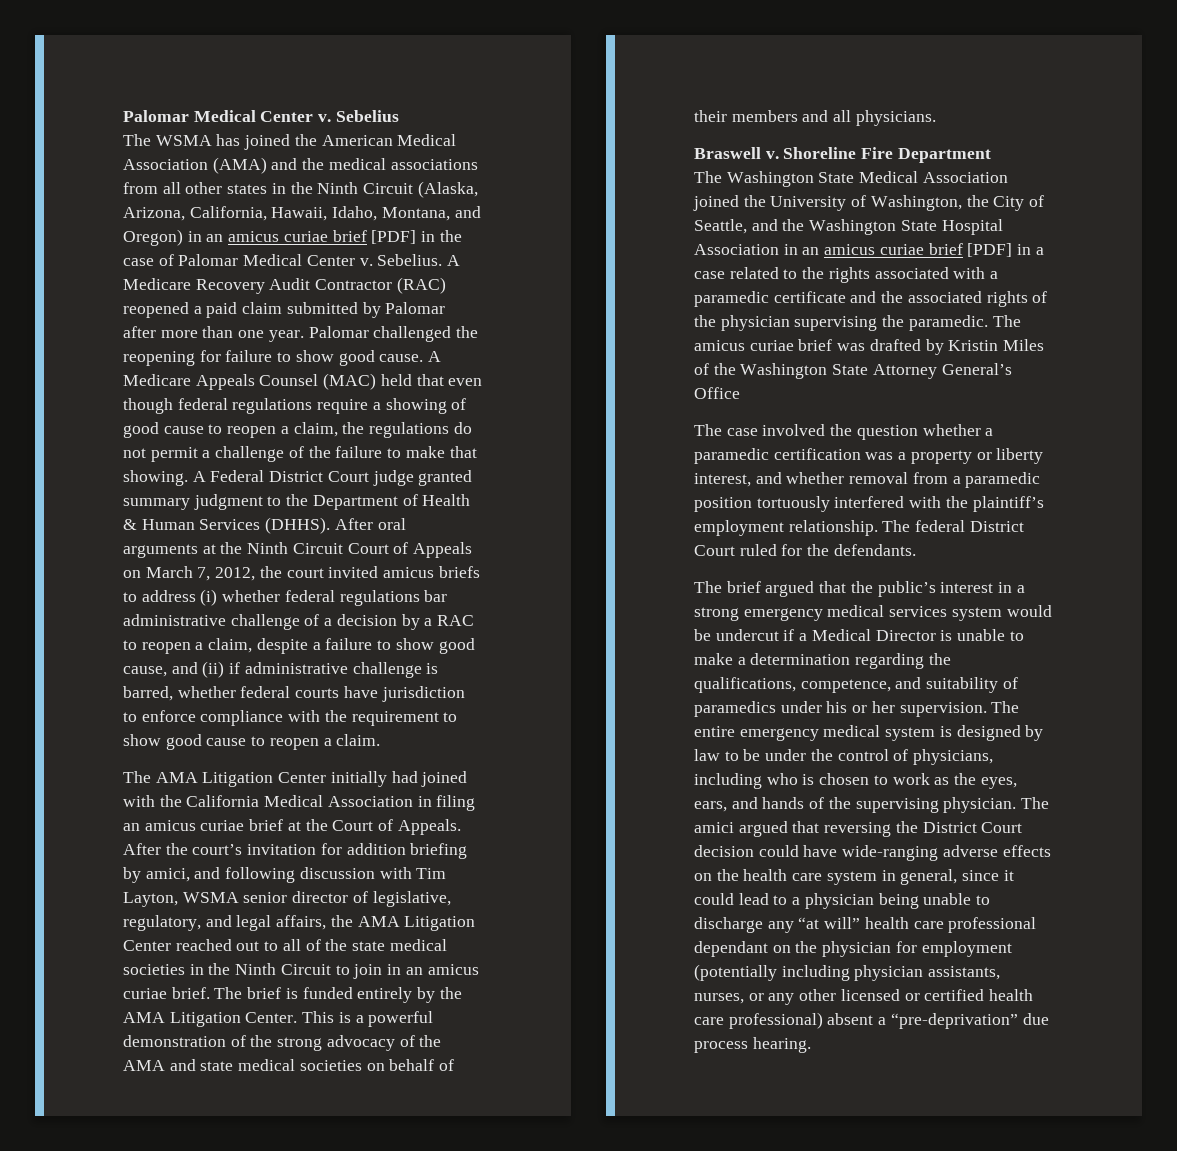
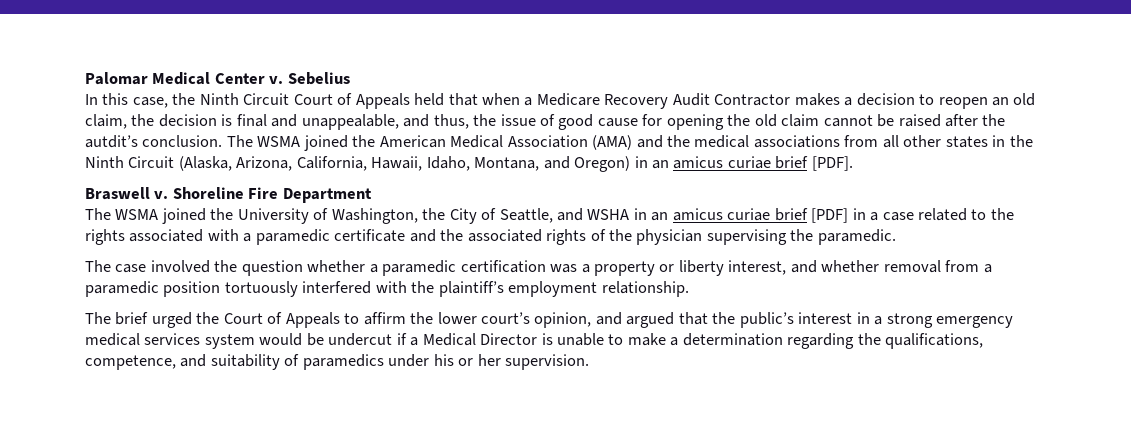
[123,134,241,146] The WSMA has -> [85,93,1036,109] [85,114,1006,130] [85,135,301,148] In this case, the Ninth Circuit Court of Appeals held that when a Medicare Recovery Audit Contractor makes a decision to reopen an old claim, the decision is final and unappealable, and thus, the issue of good cause for opening the old claim cannot be raised after the autdit’s conclusion. The WSMA
[371,230,462,244] [123,254,461,266] [123,277,446,294] [123,302,446,318] [123,326,479,342] [123,350,442,366] [123,373,483,390] [123,398,467,414] [123,422,472,438] [123,446,477,462] [123,470,473,486] [123,494,471,510] [123,517,406,534] [123,542,473,558] [123,566,480,581] [123,589,448,606] [123,614,475,630] [123,638,475,654] [123,661,439,678] [123,686,465,702] [123,710,458,726] [123,734,381,750] [123,771,468,787] [123,795,476,811] [123,819,461,835] [123,843,468,859] [123,867,447,883] [123,891,451,907] [123,915,476,931] [123,939,447,951] [123,963,479,979] [123,987,462,1003] [123,1011,434,1027] [123,1035,442,1051] [123,1059,455,1071] [694,110,936,126] [PDF] in the case of Palomar Medical Center v. Sebelius. A Medicare Recovery Audit Contractor (RAC) reopened a paid claim submitted by Palomar after more than one year. Palomar challenged the reopening for failure to show good cause. A Medicare Appeals Counsel (MAC) held that even though federal regulations require a showing of good cause to reopen a claim, the regulations do not permit a challenge of the failure to make that showing. A Federal District Court judge granted summary judgment to the Department of Health & Human Services (DHHS). After oral arguments at the Ninth Circuit Court of Appeals on March 7, 2012, the court invited amicus briefs to address (i) whether federal regulations bar administrative challenge of a decision by a RAC to reopen a claim, despite a failure to show good cause, and (ii) if administrative challenge is barred, whether federal courts have jurisdiction to enforce compliance with the requirement to show good cause to reopen a claim. // The AMA Litigation Center initially had joined with the California Medical Association in filing an amicus curiae brief at the Court of Appeals. After the court’s invitation for addition briefing by amici, and following discussion with Tim Layton, WSMA senior director of legislative, regulatory, and legal affairs, the AMA Litigation Center reached out to all of the state medical societies in the Ninth Circuit to join in an amicus curiae brief. The brief is funded entirely by the AMA Litigation Center. This is a powerful demonstration of the strong advocacy of the AMA and state medical societies on behalf of their members and all physicians. -> [811,156,853,171] [PDF].
[726,171,1008,187] Washington State Medical Association -> [115,209,159,220] WSMA
[782,219,1003,235] [694,244,779,255] the Washington State Hospital Association -> [587,209,630,220] WSHA
[992,315,1021,327] [694,339,1045,355] [694,363,1012,379] [694,387,740,399] The amicus curiae brief was drafted by Kristin Miles of the Washington State Attorney General’s Office -> (896, 237) none
[882,520,1024,532] [694,544,916,556] [694,581,761,593] The federal District Court ruled for the defendants. // The brief -> [85,312,622,328] // The brief urged the Court of Appeals to affirm the lower court’s opinion, and
[991,701,1020,713] [694,725,1044,741] [694,749,994,765] [694,773,1017,789] [694,797,1050,813] [694,821,1023,837] [694,845,1051,861] [694,869,1014,885] [694,893,991,909] [694,917,1037,933] [694,941,1012,957] [694,964,1001,981] [694,989,1034,1005] [694,1012,1049,1029] [694,1037,811,1053] The entire emergency medical system is designed by law to be under the control of physicians, including who is chosen to work as the eyes, ears, and hands of the supervising physician. The amici argued that reversing the District Court decision could have wide-ranging adverse effects on the health care system in general, since it could lead to a physician being unable to discharge any “at will” health care professional dependant on the physician for employment (potentially including physician assistants, nurses, or any other licensed or certified health care professional) absent a “pre-deprivation” due process hearing. -> (590, 362) none

